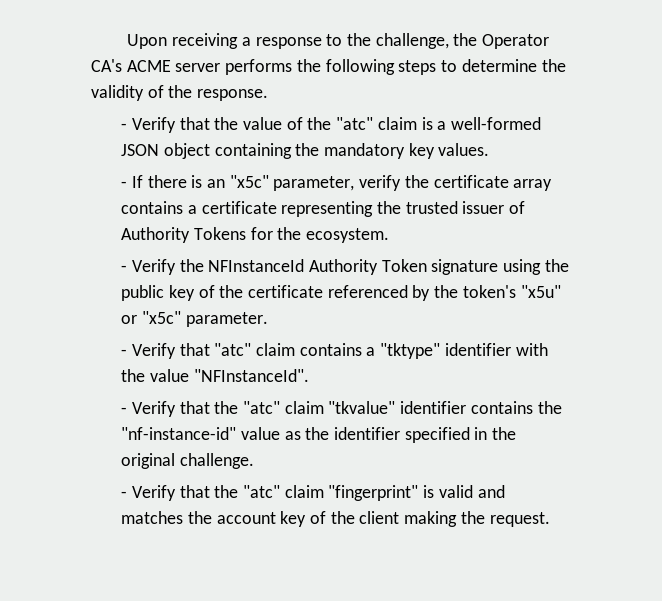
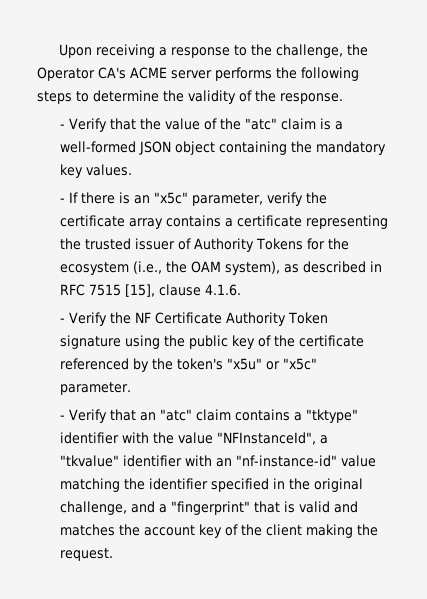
[306,228,390,243] ecosystem. -> [60,261,383,275] [60,284,242,297] ecosystem (i.e., the OAM system), as described in RFC 7515 [15], clause 4.1.6.
[208,259,305,272] NFInstanceId -> [135,312,223,324] NF Certificate
(210, 349) none -> [140,412,157,421] an
[193,369,309,382] [121,401,562,417] "NFInstanceId". // - Verify that the "atc" claim "tkvalue" identifier contains the -> [217,432,329,445] [60,455,233,467] "NFInstanceId", a "tkvalue" identifier with an
[284,431,301,440] as -> [60,478,121,492] matching
[179,453,254,469] [121,485,419,501] challenge. // - Verify that the "atc" claim "fingerprint" -> [60,501,281,515] challenge, and a "fingerprint" that

